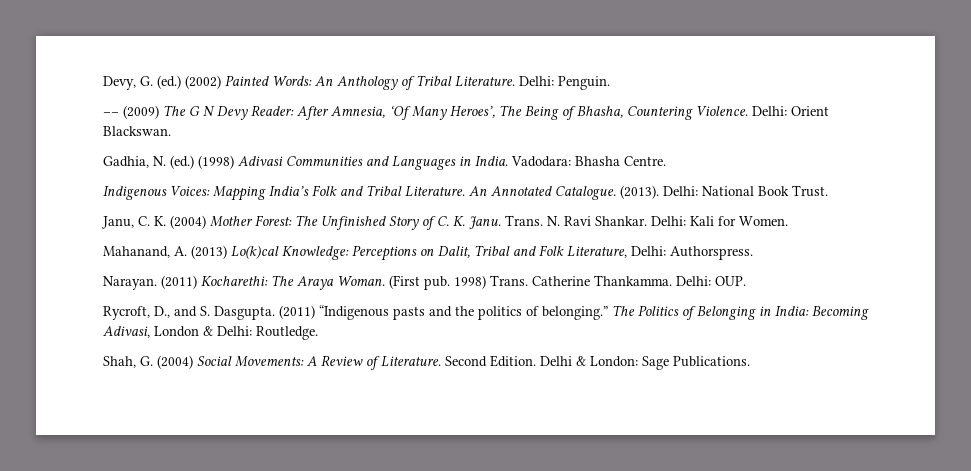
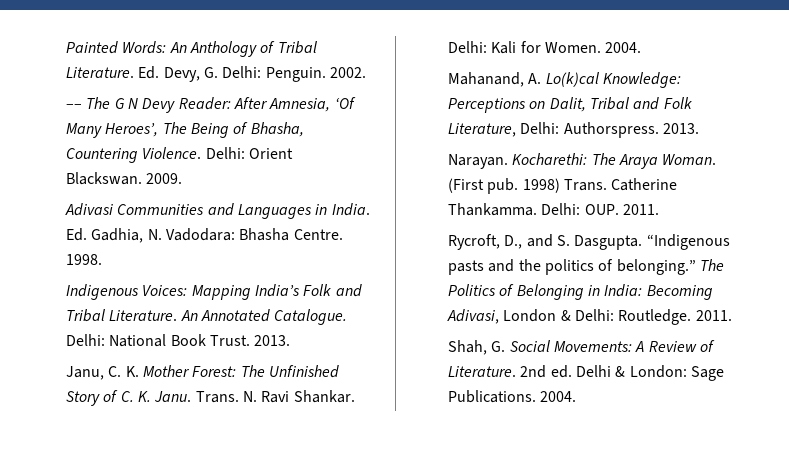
[102,75,221,90] Devy, G. (ed.) (2002) -> (65, 47) none
(515, 81) none -> [138,66,218,82] Ed. Devy, G.
(610, 83) none -> [329,67,366,78] 2002.
[122,105,159,119] (2009) -> (82, 106) none
[102,155,234,169] // Gadhia, N. (ed.) (1998) -> [146,173,183,184] 2009. //
(508, 161) none -> [65,228,162,243] Ed. Gadhia, N.
(666, 161) none -> [65,254,102,265] 1998.
[619,185,659,199] (2013). -> (348, 317) none
(828, 191) none -> [254,335,291,346] 2013.
[169,215,206,229] (2004) -> (139, 371) none
(788, 221) none -> [605,42,642,53] 2004.
[190,245,227,259] (2013) -> (542, 78) none
(753, 253) none -> [662,123,699,134] 2013.
[160,275,197,289] (2011) -> (508, 161) none
(746, 281) none -> [622,204,659,215] 2011.
[278,305,315,319] (2011) -> (643, 242) none
(318, 333) none -> [695,310,732,321] 2011.
[156,355,193,369] (2004) -> (506, 346) none
[444,355,536,367] Second Edition. -> [520,365,572,378] 2nd ed.
(750, 361) none -> [540,391,577,402] 2004.

